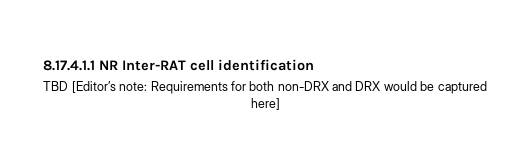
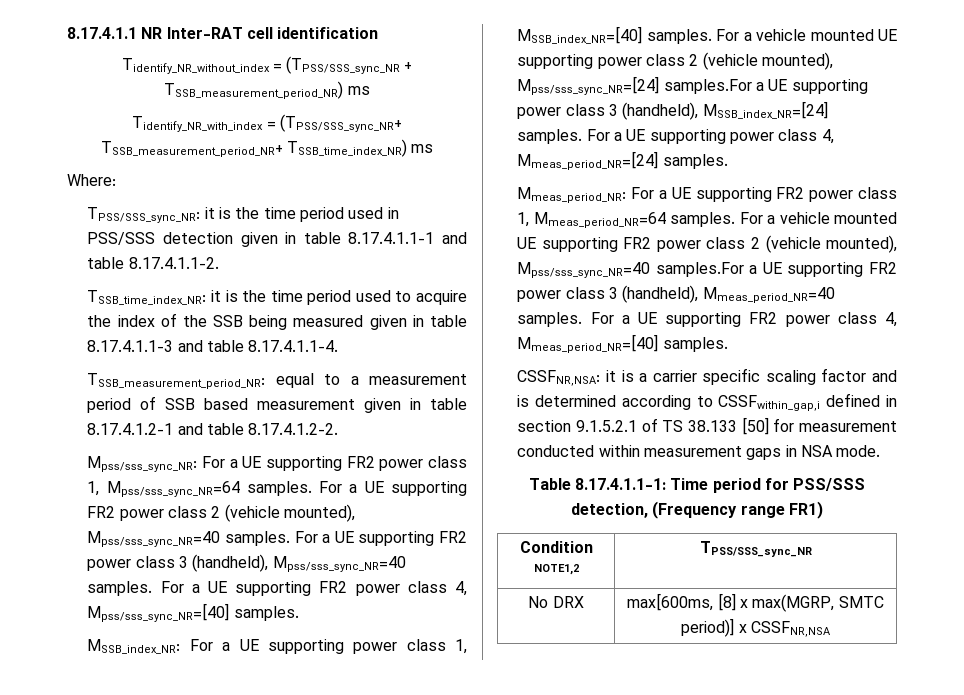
[43,81,487,94] [250,98,280,110] TBD [Editor’s note: Requirements for both non-DRX and DRX would be captured here] -> [121,56,413,74] [164,81,370,99] [132,114,402,132] [100,139,434,157] [67,174,116,186] [87,207,399,223] [87,232,468,247] [87,257,219,269] [87,290,467,305] [87,313,468,330] [87,340,339,352] [87,373,467,389] [87,396,467,413] [87,423,339,435] [87,456,467,472] [87,481,467,497] [87,504,356,522] [87,531,468,547] [87,554,406,572] [87,581,467,596] [87,603,299,622] [87,639,467,654] [517,26,897,44] [517,52,834,70] [517,76,868,95] [517,101,828,120] [517,129,834,144] [517,151,728,170] [517,187,897,203] [517,212,897,228] [517,235,897,253] [517,262,898,278] [517,285,835,303] [517,312,897,327] [517,334,728,353] [517,368,897,386] [517,393,897,411] [517,417,897,435] [517,445,881,460] [528,478,866,493] [571,501,823,519] [519,541,593,553] [533,564,579,575] [699,541,812,557] [528,596,584,608] [627,593,884,612] [681,618,831,637] Tidentify_NR_without_index = (TPSS/SSS_sync_NR + TSSB_measurement_period_NR) ms // Tidentify_NR_with_index = (TPSS/SSS_sync_NR+ TSSB_measurement_period_NR+ TSSB_time_index_NR) ms // Where: // TPSS/SSS_sync_NR: it is the time period used in PSS/SSS detection given in table 8.17.4.1.1-1 and table 8.17.4.1.1-2. // TSSB_time_index_NR: it is the time period used to acquire the index of the SSB being measured given in table 8.17.4.1.1-3 and table 8.17.4.1.1-4. // TSSB_measurement_period_NR: equal to a measurement period of SSB based measurement given in table 8.17.4.1.2-1 and table 8.17.4.1.2-2. // Mpss/sss_sync_NR: For a UE supporting FR2 power class 1, Mpss/sss_sync_NR=64 samples. For a UE supporting FR2 power class 2 (vehicle mounted), Mpss/sss_sync_NR=40 samples. For a UE supporting FR2 power class 3 (handheld), Mpss/sss_sync_NR=40 samples. For a UE supporting FR2 power class 4, Mpss/sss_sync_NR=[40] samples. // MSSB_index_NR: For a UE supporting power class 1, MSSB_index_NR=[40] samples. For a vehicle mounted UE supporting power class 2 (vehicle mounted), Mpss/sss_sync_NR=[24] samples.For a UE supporting power class 3 (handheld), MSSB_index_NR=[24] samples. For a UE supporting power class 4, Mmeas_period_NR=[24] samples. // Mmeas_period_NR: For a UE supporting FR2 power class 1, Mmeas_period_NR=64 samples. For a vehicle mounted UE supporting FR2 power class 2 (vehicle mounted), Mpss/sss_sync_NR=40 samples.For a UE supporting FR2 power class 3 (handheld), Mmeas_period_NR=40 samples. For a UE supporting FR2 power class 4, Mmeas_period_NR=[40] samples. // CSSFNR,NSA: it is a carrier specific scaling factor and is determined according to CSSFwithin_gap,i defined in section 9.1.5.2.1 of TS 38.133 [50] for measurement conducted within measurement gaps in NSA mode. // Table 8.17.4.1.1-1: Time period for PSS/SSS detection, (Frequency range FR1) // Condition NOTE1,2 | TPSS/SSS_sync_NR // No DRX | max[600ms, [8] x max(MGRP, SMTC period)] x CSSFNR,NSA

